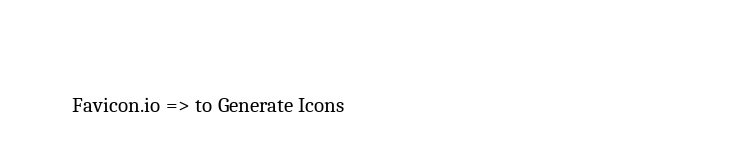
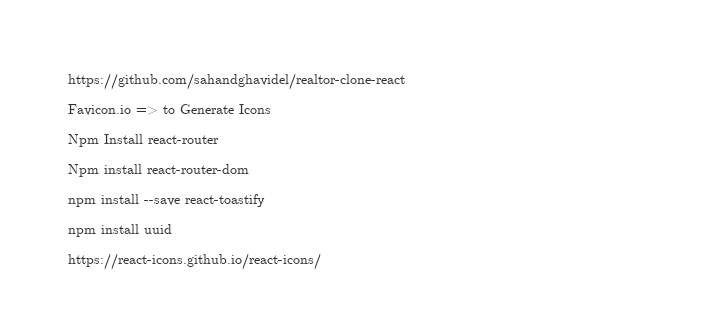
(72, 104) none -> [68,73,405,90] https://github.com/sahandghavidel/realtor-clone-react //
(345, 105) none -> [68,134,219,147] [68,164,249,177] [68,194,265,207] [68,224,172,237] [68,253,321,270] // Npm Install react-router // Npm install react-router-dom // npm install --save react-toastify // npm install uuid // https://react-icons.github.io/react-icons/

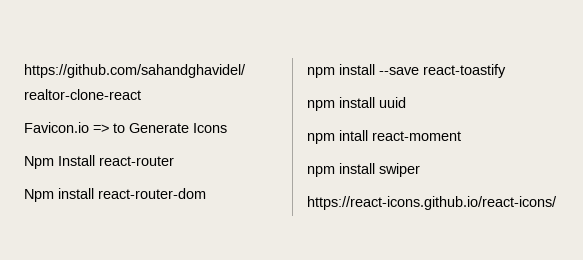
(172, 229) none -> [307,130,461,144] [307,163,420,177] // npm intall react-moment // npm install swiper

